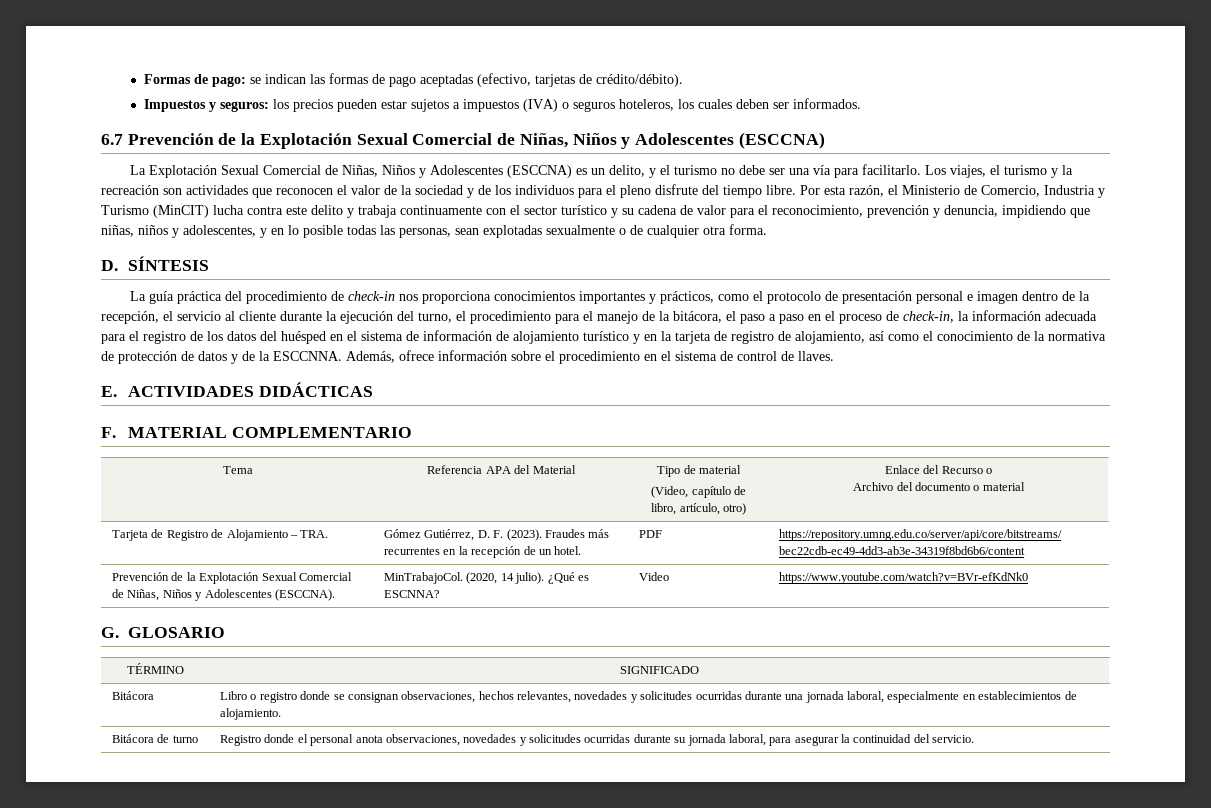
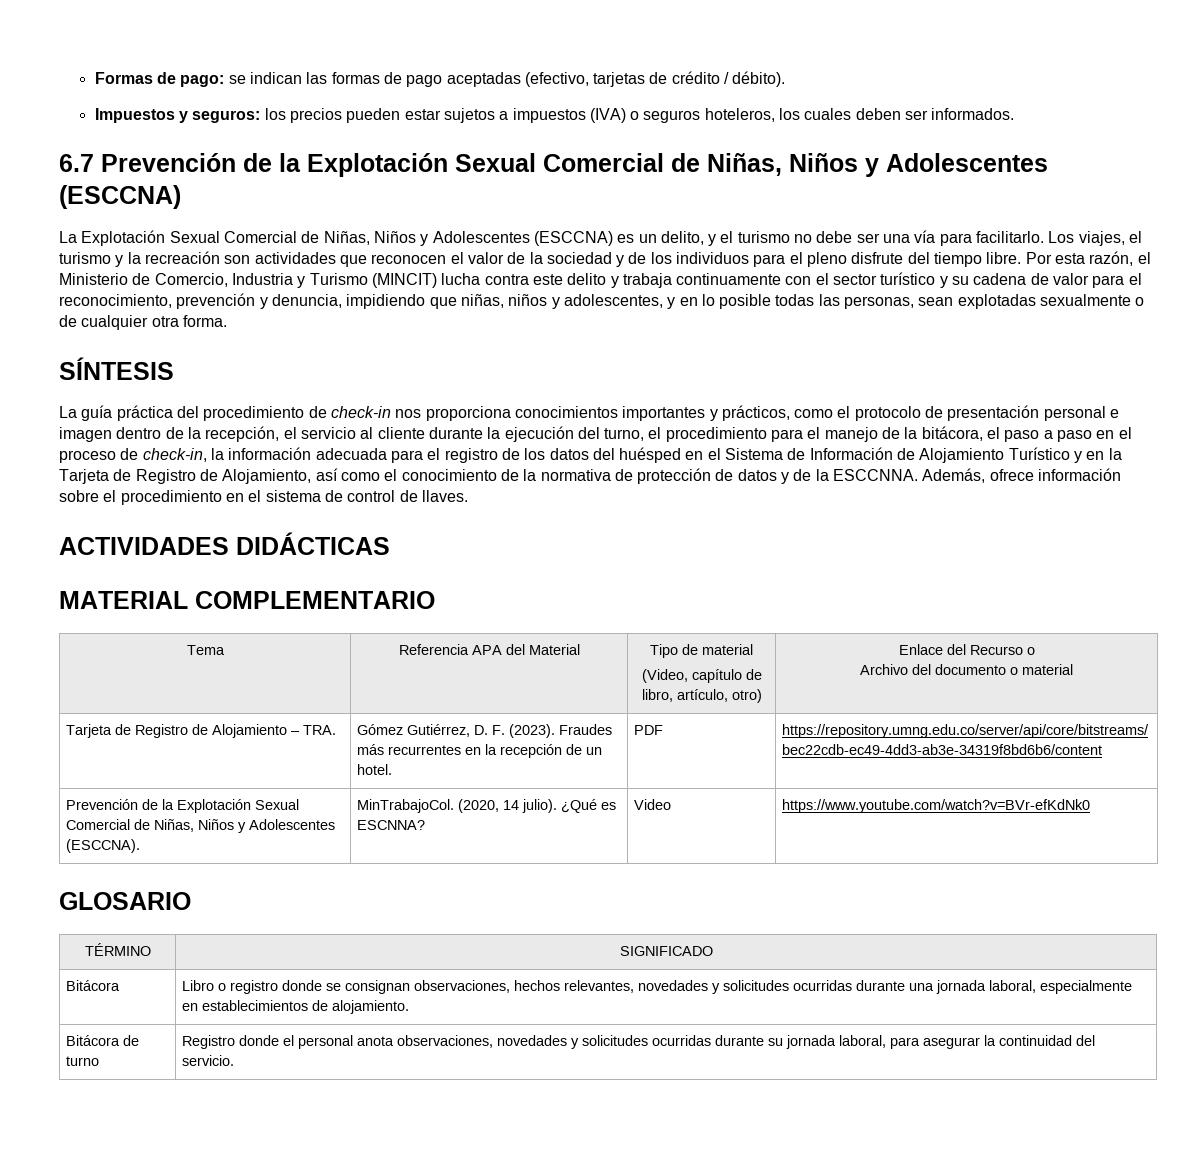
[595,74,683,87] crédito/débito). -> [671,71,786,87] crédito / débito).
[153,205,209,218] (MinCIT) -> [371,273,437,288] (MINCIT)
[101,260,118,271] D. -> (227, 321) none
[361,330,865,344] sistema de información de alojamiento turístico y en la tarjeta de registro de alojamiento, -> [725,447,1122,463] [59,469,312,484] Sistema de Información de Alojamiento Turístico y en la Tarjeta de Registro de Alojamiento,
[101,386,117,397] E. -> (468, 496) none
[101,427,116,438] F. -> (390, 543) none
[101,627,119,638] G. -> (1091, 806) none

